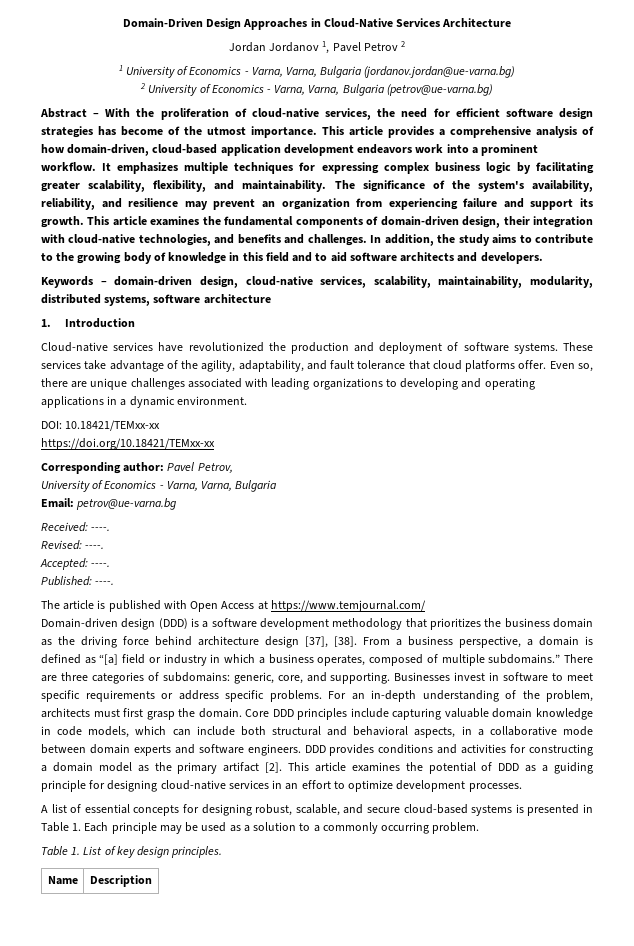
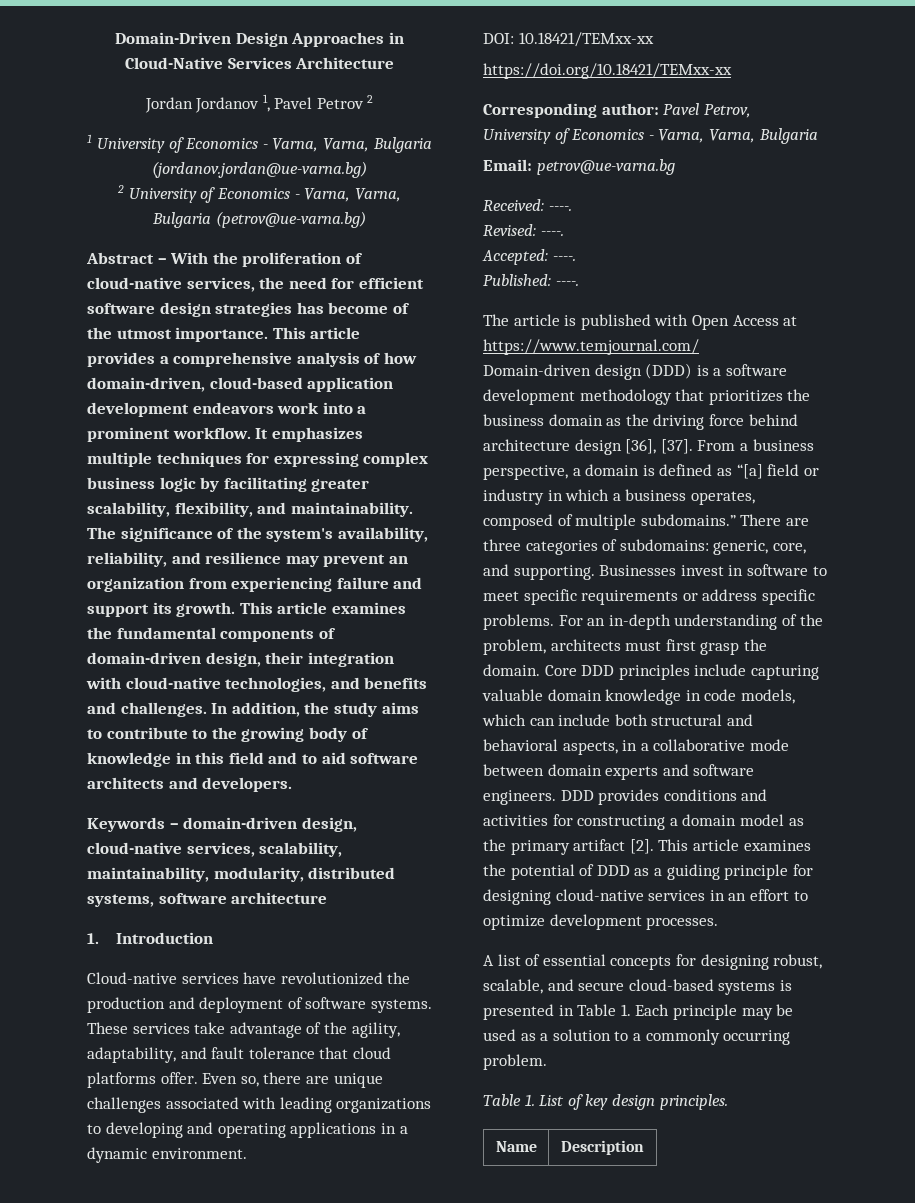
[305,636,357,648] [37], [38]. -> [625,439,693,454] [36], [37].

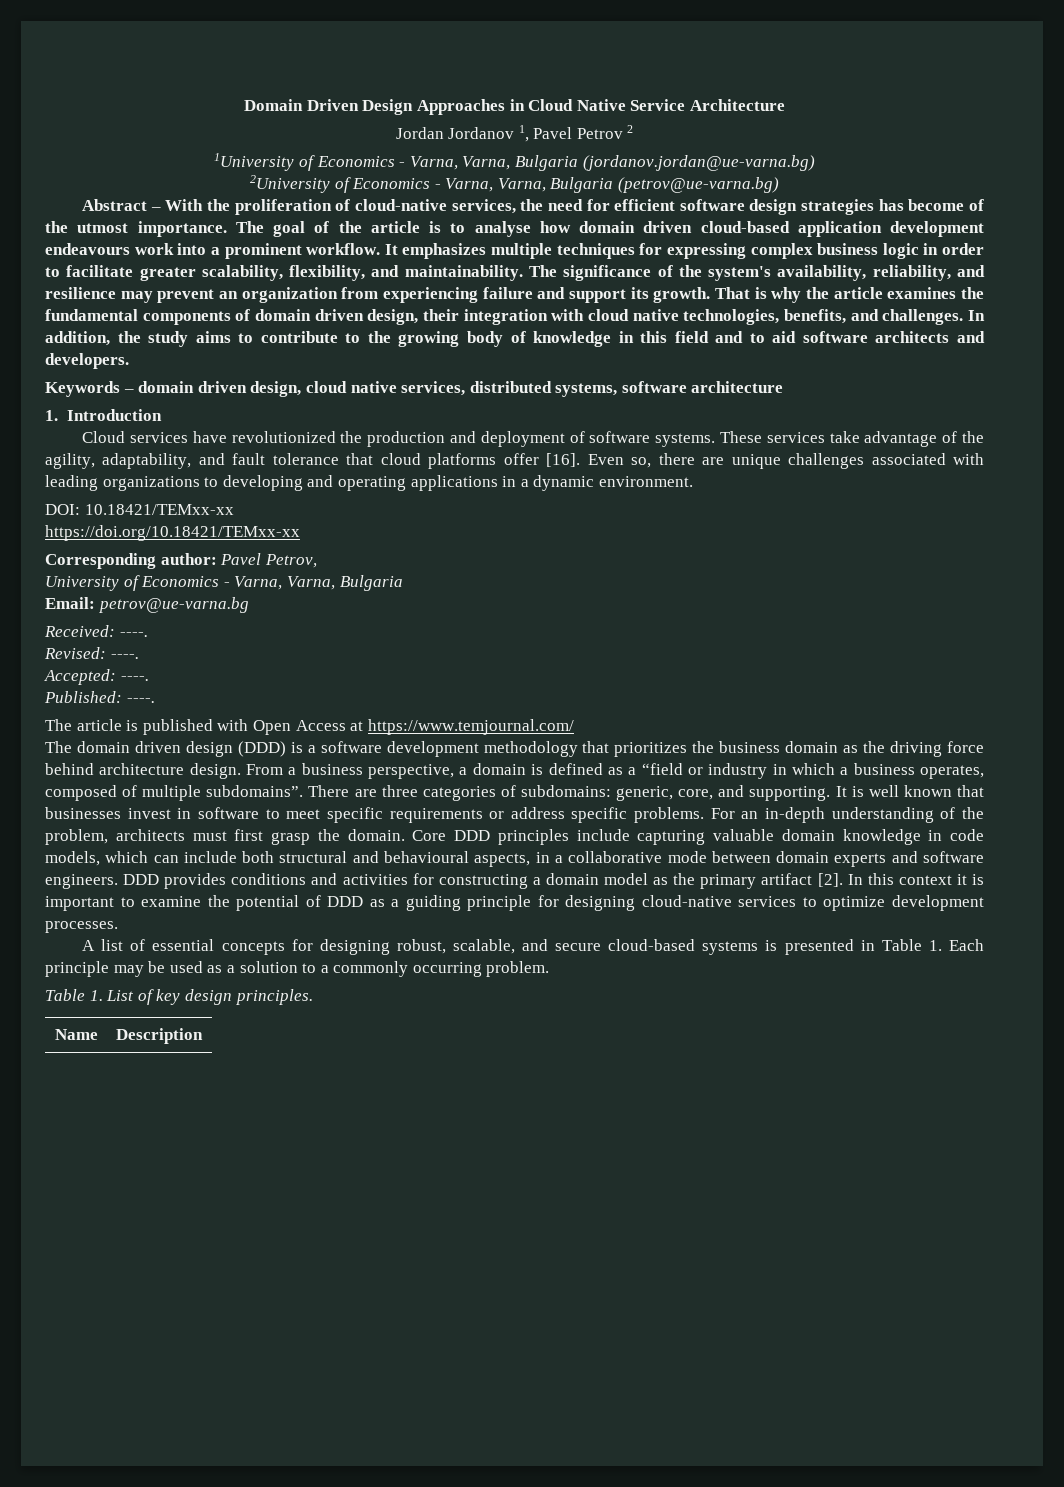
[115,32,232,44] Domain-Driven -> [244,99,359,111] Domain Driven
[124,57,292,69] Cloud-Native Services -> [528,99,686,111] Cloud Native Service
[87,134,166,153] 1 University -> [214,153,295,171] 1University
[117,185,197,203] 2 University -> [249,175,330,193] 2University
[272,327,361,339] [87,352,417,367] [87,377,205,392] This article provides a comprehensive analysis of how domain-driven, -> [235,221,693,237] The goal of the article is to analyse how domain driven
[192,402,274,414] endeavors -> [45,243,130,255] endeavours
[200,477,307,492] by facilitating -> [923,243,984,255] [45,265,134,277] in order to facilitate
[239,602,273,614] This -> [714,287,829,303] That is why the
[87,652,201,664] domain-driven -> [255,309,364,321] domain driven
[125,677,428,692] cloud-native technologies, and benefits -> [588,309,846,325] cloud native technologies, benefits,
[183,817,357,832] [87,842,343,857] [87,867,304,882] domain-driven design, cloud-native services, scalability, maintainability, modularity, -> [138,381,466,397] domain driven design, cloud native services,
[87,972,177,984] Cloud-native -> [82,431,126,443] Cloud
[160,1072,198,1084] offer. -> [503,453,581,467] offer [16].
[483,364,591,376] Domain-driven -> [45,741,181,753] The domain driven
[574,439,693,455] design [36], [37]. -> [189,763,241,779] design.
[736,464,800,479] “[a] field -> [628,763,683,775] a “field
[640,514,736,526] subdomains.” -> [206,785,304,797] subdomains”.
[599,565,677,576] Businesses -> [835,785,984,797] [45,807,121,819] It is well known that businesses
[483,739,558,751] behavioral -> [384,851,470,863] behavioural
[658,839,811,851] This article examines -> [847,873,985,885] [45,896,202,911] In this context it is important to examine
[709,889,789,901] in an effort -> (797, 901) none

